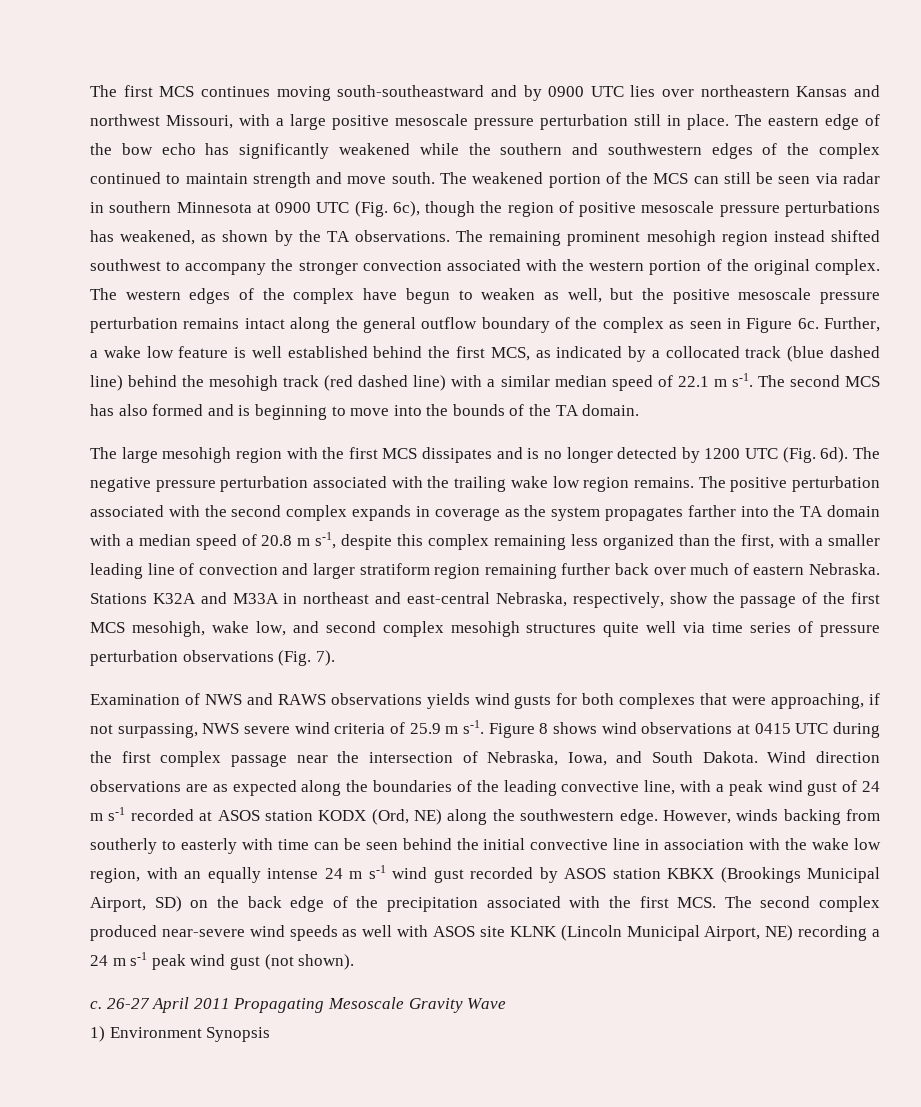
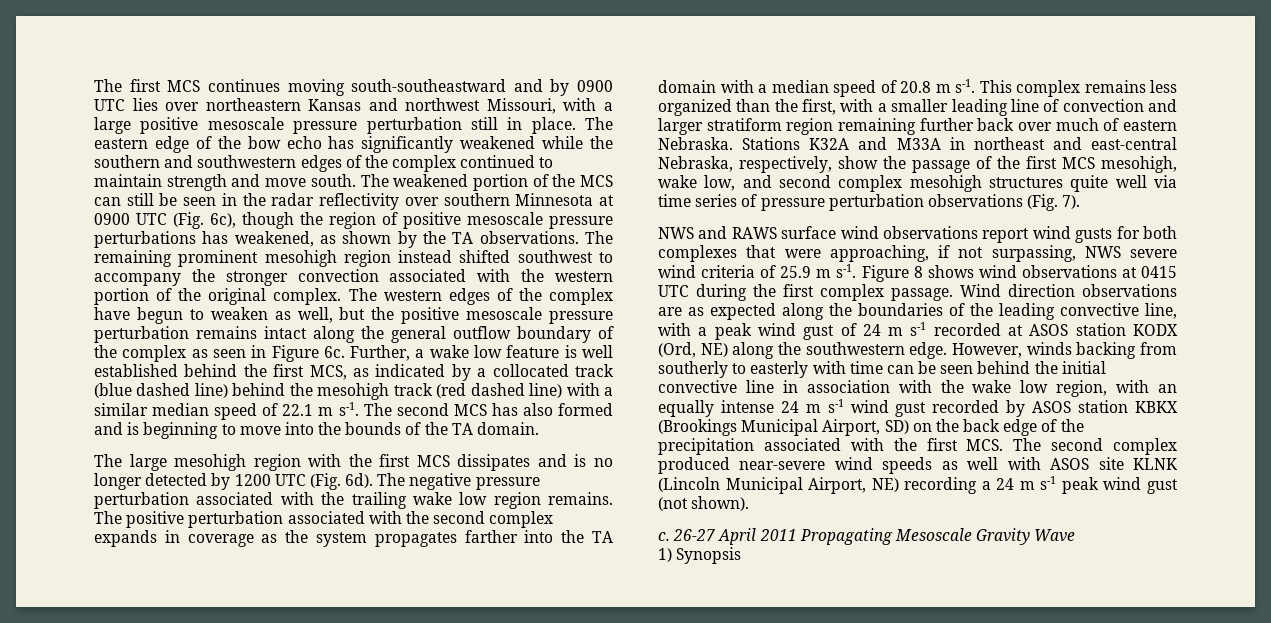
[815,172,881,184] [90,202,104,213] via radar in -> [221,193,439,210] in the radar reflectivity over
[315,532,566,550] s-1, despite this complex remaining -> [955,79,1146,97] s-1. This complex remains
[90,693,200,705] Examination of -> (1081, 202) none
[330,693,470,709] observations yields -> [781,226,1030,243] surface wind observations report
[230,751,758,767] passage near the intersection of Nebraska, Iowa, and South Dakota. -> [891,288,953,301] passage.
[109,1027,202,1038] Environment -> (672, 555) none

